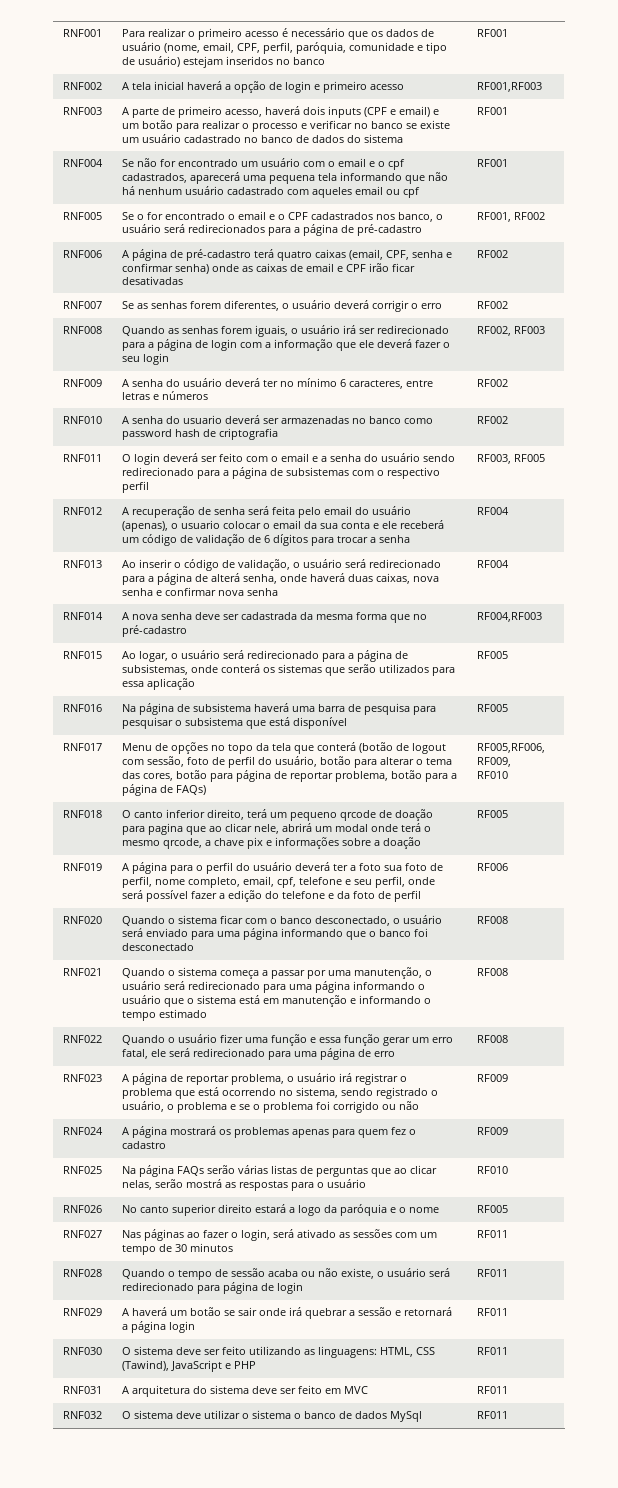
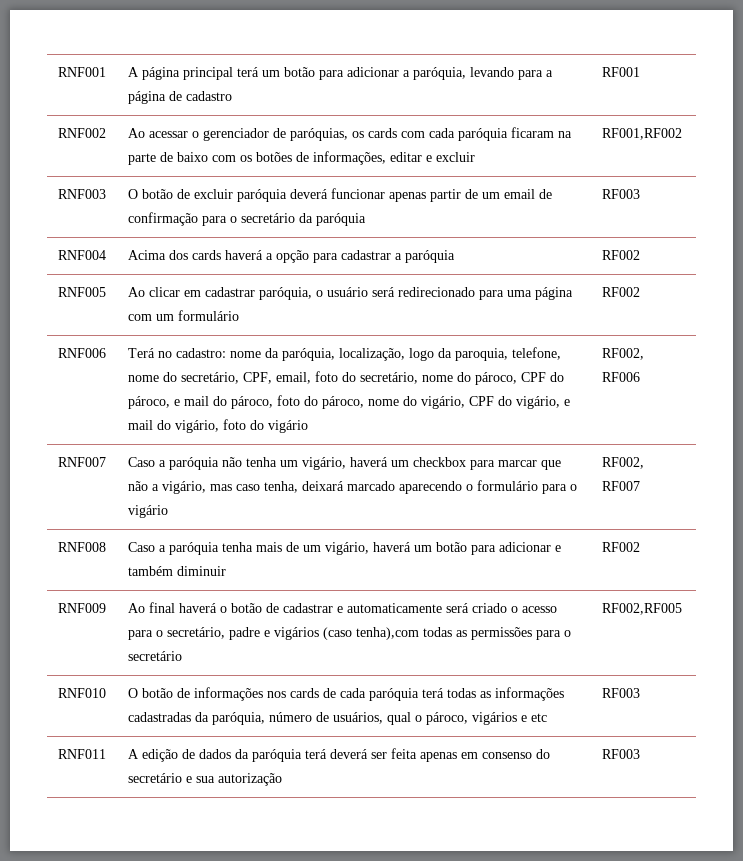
[121,28,434,40] [121,42,447,54] [121,56,325,68] [476,29,508,37] [62,82,102,90] [121,81,404,93] [476,82,542,92] [62,107,102,115] [121,106,439,118] [121,120,450,132] [121,134,403,143] [476,107,508,115] [62,159,103,167] [121,158,405,170] [121,172,448,184] [121,186,420,198] [476,159,508,167] [62,212,102,220] [121,211,443,222] [121,224,422,236] [476,212,545,222] [62,250,102,258] [121,249,452,261] [121,263,415,274] [121,276,183,285] [476,250,508,258] [62,301,102,309] [121,300,442,312] [476,301,508,309] [62,326,102,334] [121,325,449,337] [121,339,450,351] [121,353,169,365] [476,326,545,336] [62,379,102,387] [121,378,433,389] [121,391,208,400] [476,379,508,387] [62,416,102,424] [121,415,433,424] [121,428,278,440] [476,416,508,424] [62,454,102,462] [121,453,455,465] [121,467,440,479] [121,481,149,493] [476,454,545,464] [62,507,102,515] [121,506,411,518] [121,520,444,532] [121,534,410,546] [476,507,509,515] [62,560,102,568] [121,559,441,571] [121,573,439,585] [121,587,278,596] [476,560,509,568] [62,612,103,620] [121,612,427,623] [121,625,187,637] [476,612,542,622] [62,651,102,659] [121,650,408,662] [121,664,455,676] [121,678,195,690] [476,651,508,659] [62,704,102,712] [121,703,436,715] [121,717,347,729] [476,704,508,712] [62,743,102,751] [121,742,446,754] [121,756,452,768] [121,770,457,782] [121,784,206,796] [476,743,545,753] [476,757,511,767] [476,771,508,779] [62,810,102,818] [121,809,433,821] [121,823,431,835] [121,837,421,849] [476,810,508,818] [62,863,102,871] [121,862,443,874] [121,876,435,888] [121,890,421,902] [476,863,508,871] [62,916,102,924] [121,915,442,926] [121,928,428,940] [121,943,194,951] [476,916,508,924] [62,968,102,976] [121,967,422,979] Para realizar o primeiro acesso é necessário que os dados de usuário (nome, email, CPF, perfil, paróquia, comunidade e tipo de usuário) estejam inseridos no banco | RF001 // RNF002 | A tela inicial haverá a opção de login e primeiro acesso | RF001,RF003 // RNF003 | A parte de primeiro acesso, haverá dois inputs (CPF e email) e um botão para realizar o processo e verificar no banco se existe um usuário cadastrado no banco de dados do sistema | RF001 // RNF004 | Se não for encontrado um usuário com o email e o cpf cadastrados, aparecerá uma pequena tela informando que não há nenhum usuário cadastrado com aqueles email ou cpf | RF001 // RNF005 | Se o for encontrado o email e o CPF cadastrados nos banco, o usuário será redirecionados para a página de pré-cadastro | RF001, RF002 // RNF006 | A página de pré-cadastro terá quatro caixas (email, CPF, senha e confirmar senha) onde as caixas de email e CPF irão ficar desativadas | RF002 // RNF007 | Se as senhas forem diferentes, o usuário deverá corrigir o erro | RF002 // RNF008 | Quando as senhas forem iguais, o usuário irá ser redirecionado para a página de login com a informação que ele deverá fazer o seu login | RF002, RF003 // RNF009 | A senha do usuário deverá ter no mínimo 6 caracteres, entre letras e números | RF002 // RNF010 | A senha do usuario deverá ser armazenadas no banco como password hash de criptografia | RF002 // RNF011 | O login deverá ser feito com o email e a senha do usuário sendo redirecionado para a página de subsistemas com o respectivo perfil | RF003, RF005 // RNF012 | A recuperação de senha será feita pelo email do usuário (apenas), o usuario colocar o email da sua conta e ele receberá um código de validação de 6 dígitos para trocar a senha | RF004 // RNF013 | Ao inserir o código de validação, o usuário será redirecionado para a página de alterá senha, onde haverá duas caixas, nova senha e confirmar nova senha | RF004 // RNF014 | A nova senha deve ser cadastrada da mesma forma que no pré-cadastro | RF004,RF003 // RNF015 | Ao logar, o usuário será redirecionado para a página de subsistemas, onde conterá os sistemas que serão utilizados para essa aplicação | RF005 // RNF016 | Na página de subsistema haverá uma barra de pesquisa para pesquisar o subsistema que está disponível | RF005 // RNF017 | Menu de opções no topo da tela que conterá (botão de logout com sessão, foto de perfil do usuário, botão para alterar o tema das cores, botão para página de reportar problema, botão para a página de FAQs) | RF005,RF006, RF009, // RF010 // RNF018 | O canto inferior direito, terá um pequeno qrcode de doação para pagina que ao clicar nele, abrirá um modal onde terá o mesmo qrcode, a chave pix e informações sobre a doação | RF005 // RNF019 | A página para o perfil do usuário deverá ter a foto sua foto de perfil, nome completo, email, cpf, telefone e seu perfil, onde será possível fazer a edição do telefone e da foto de perfil | RF006 // RNF020 | Quando o sistema ficar com o banco desconectado, o usuário será enviado para uma página informando que o banco foi desconectado | RF008 // RNF021 | Quando o sistema começa a passar por uma manutenção, -> [127,67,553,80] [127,91,232,104] [601,67,640,77] [57,128,106,138] [127,127,572,141] [127,151,475,165] [601,128,682,140] [57,189,106,199] [127,188,552,202] [127,212,366,226] [601,189,640,199] [57,250,106,260] [127,250,455,263] [601,250,640,260] [57,287,106,297] [127,287,312,300] A página principal terá um botão para adicionar a paróquia, levando para a página de cadastro | RF001 // RNF002 | Ao acessar o gerenciador de paróquias, os cards com cada paróquia ficaram na parte de baixo com os botões de informações, editar e excluir | RF001,RF002 // RNF003 | O botão de excluir paróquia deverá funcionar apenas partir de um email de confirmação para o secretário da paróquia | RF003 // RNF004 | Acima dos cards haverá a opção para cadastrar a paróquia | RF002 // RNF005 | Ao clicar em cadastrar paróquia,
[352,981,425,990] [121,995,431,1007] [121,1009,207,1021] [476,968,508,976] [62,1035,102,1043] [121,1034,453,1046] [121,1048,395,1060] [476,1035,508,1043] [62,1074,102,1082] [121,1073,407,1085] [121,1087,438,1099] [121,1101,419,1113] [476,1074,508,1082] [62,1127,103,1135] [121,1126,416,1138] [121,1141,166,1149] [476,1127,508,1135] [62,1166,102,1174] [121,1165,437,1177] [121,1179,366,1191] [476,1166,508,1174] [62,1205,102,1213] [121,1204,439,1216] [476,1205,508,1213] [62,1230,102,1238] [121,1229,437,1241] [121,1243,233,1255] [476,1230,508,1238] [62,1269,102,1277] [121,1268,450,1280] [121,1282,303,1294] [476,1269,508,1277] [62,1308,102,1316] [121,1307,452,1319] [121,1321,195,1333] [476,1308,508,1316] [62,1347,102,1355] [121,1346,435,1358] [121,1360,256,1372] [476,1347,508,1355] [62,1386,102,1394] [121,1385,368,1397] [476,1386,508,1394] [62,1411,102,1419] [121,1410,422,1422] [476,1411,508,1419] informando o usuário que o sistema está em manutenção e informando o tempo estimado | RF008 // RNF022 | Quando o usuário fizer uma função e essa função gerar um erro fatal, ele será redirecionado para uma página de erro | RF008 // RNF023 | A página de reportar problema, o usuário irá registrar o problema que está ocorrendo no sistema, sendo registrado o usuário, o problema e se o problema foi corrigido ou não | RF009 // RNF024 | A página mostrará os problemas apenas para quem fez o cadastro | RF009 // RNF025 | Na página FAQs serão várias listas de perguntas que ao clicar nelas, serão mostrá as respostas para o usuário | RF010 // RNF026 | No canto superior direito estará a logo da paróquia e o nome | RF005 // RNF027 | Nas páginas ao fazer o login, será ativado as sessões com um tempo de 30 minutos | RF011 // RNF028 | Quando o tempo de sessão acaba ou não existe, o usuário será redirecionado para página de login | RF011 // RNF029 | A haverá um botão se sair onde irá quebrar a sessão e retornará a página login | RF011 // RNF030 | O sistema deve ser feito utilizando as linguagens: HTML, CSS (Tawind), JavaScript e PHP | RF011 // RNF031 | A arquitetura do sistema deve ser feito em MVC | RF011 // RNF032 | O sistema deve utilizar o sistema o banco de dados MySql | RF011 -> [127,310,239,321] [601,287,640,297] [57,348,106,358] [127,347,561,361] [127,371,564,385] [127,395,570,409] [127,419,308,433] [601,348,644,360] [601,372,640,382] [57,457,106,467] [127,457,561,470] [127,480,577,494] [127,505,168,518] [601,457,644,469] [601,481,640,491] [57,542,106,552] [127,542,561,555] [127,566,226,576] [601,542,640,552] [57,603,106,613] [127,602,557,613] [127,627,571,640] [127,651,182,661] [601,603,682,615] [57,688,106,698] [127,687,564,701] [127,712,547,725] [601,688,640,698] [57,749,106,759] [127,748,550,762] [127,773,282,786] [601,749,640,759] com um formulário | RF002 // RNF006 | Terá no cadastro: nome da paróquia, localização, logo da paroquia, telefone, nome do secretário, CPF, email, foto do secretário, nome do pároco, CPF do pároco, e mail do pároco, foto do pároco, nome do vigário, CPF do vigário, e mail do vigário, foto do vigário | RF002, RF006 // RNF007 | Caso a paróquia não tenha um vigário, haverá um checkbox para marcar que não a vigário, mas caso tenha, deixará marcado aparecendo o formulário para o vigário | RF002, RF007 // RNF008 | Caso a paróquia tenha mais de um vigário, haverá um botão para adicionar e também diminuir | RF002 // RNF009 | Ao final haverá o botão de cadastrar e automaticamente será criado o acesso para o secretário, padre e vigários (caso tenha),com todas as permissões para o secretário | RF002,RF005 // RNF010 | O botão de informações nos cards de cada paróquia terá todas as informações cadastradas da paróquia, número de usuários, qual o pároco, vigários e etc | RF003 // RNF011 | A edição de dados da paróquia terá deverá ser feita apenas em consenso do secretário e sua autorização | RF003

